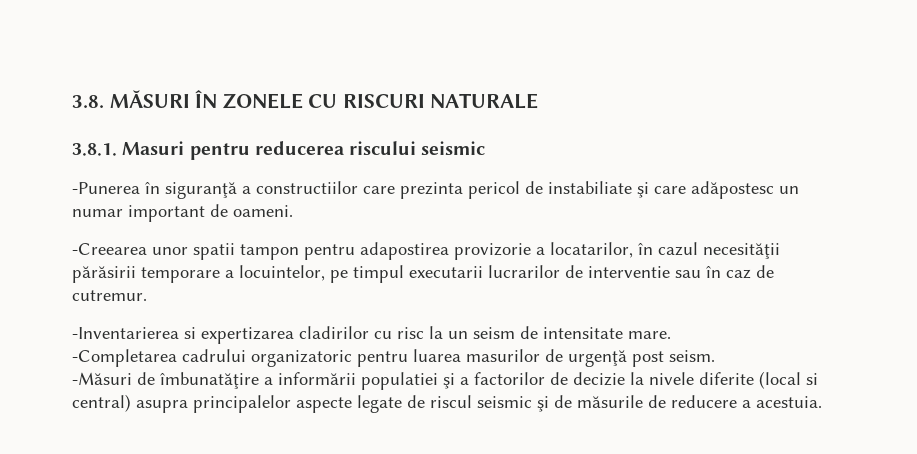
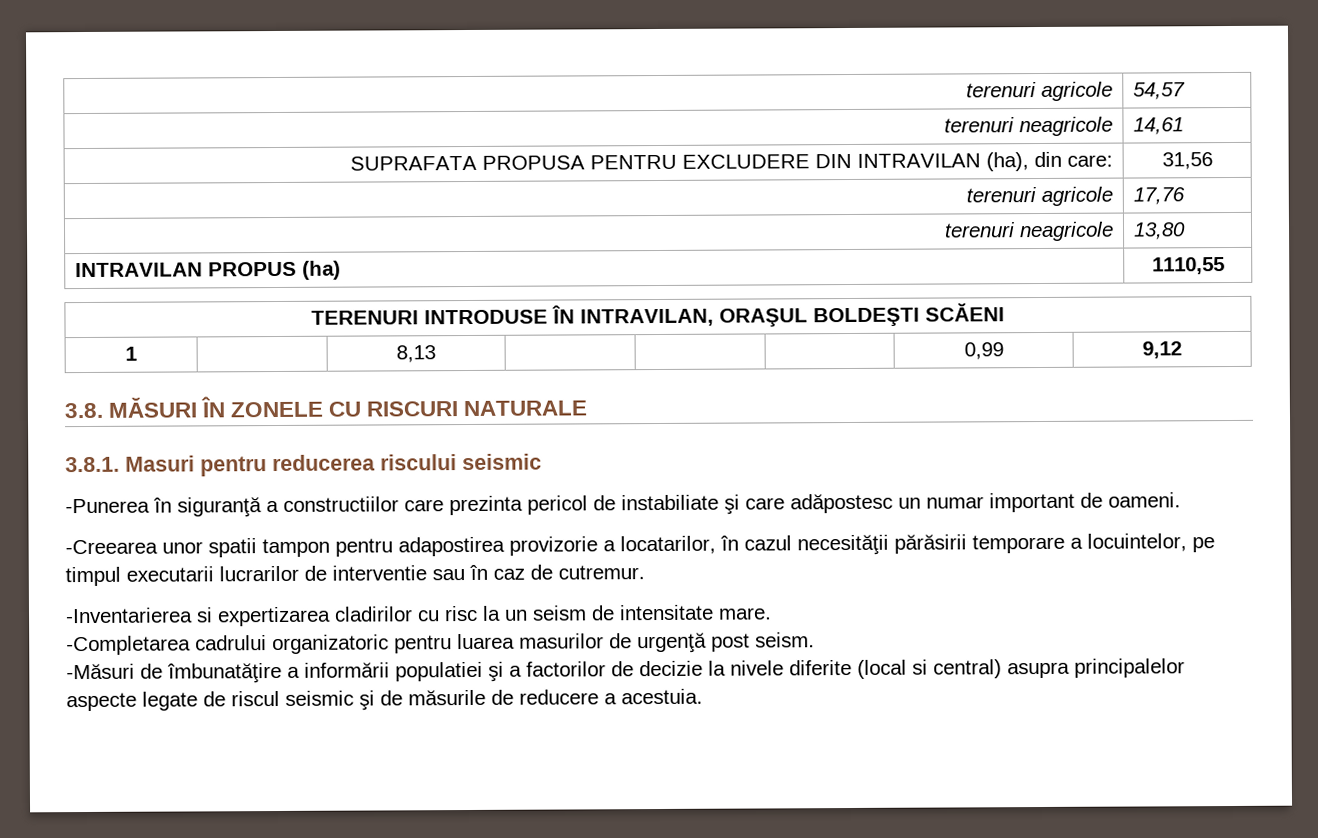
(72, 101) none -> [965,81,1113,101] [1133,82,1187,100] [943,116,1113,137] [1133,117,1185,135] [349,151,1113,172] [1161,152,1213,170] [965,186,1113,206] [1133,187,1186,205] [943,221,1114,242] [1133,222,1187,240] [75,260,342,280] [1151,257,1225,275] [311,303,1005,328] [125,346,137,361] [396,345,436,363] [963,342,1004,360] [1142,341,1182,359] terenuri agricole | 54,57 // terenuri neagricole | 14,61 // SUPRAFATA PROPUSA PENTRU EXCLUDERE DIN INTRAVILAN (ha), din care: | 31,56 // terenuri agricole | 17,76 // terenuri neagricole | 13,80 // INTRAVILAN PROPUS (ha) | 1110,55 // TERENURI INTRODUSE ÎN INTRAVILAN, ORAŞUL BOLDEŞTI SCĂENI // 1 | | 8,13 | | | | 0,99 | 9,12 //

